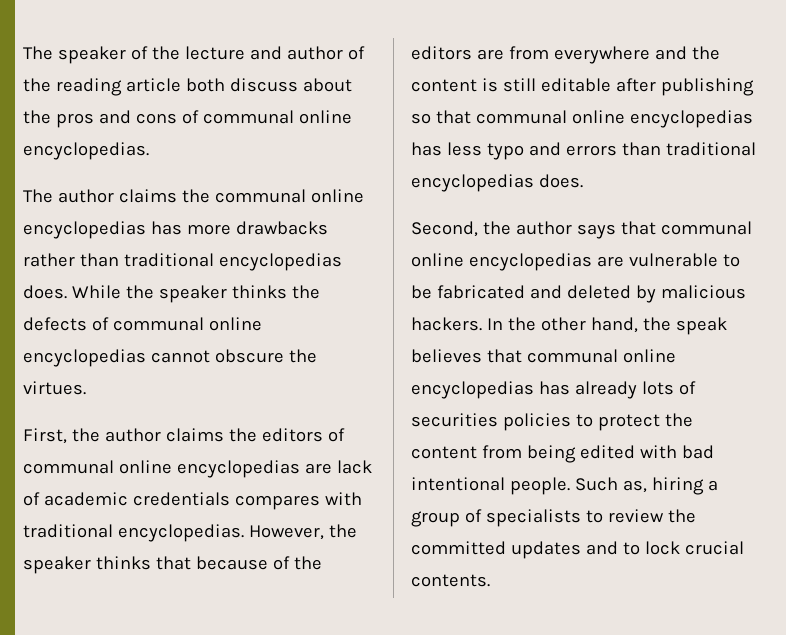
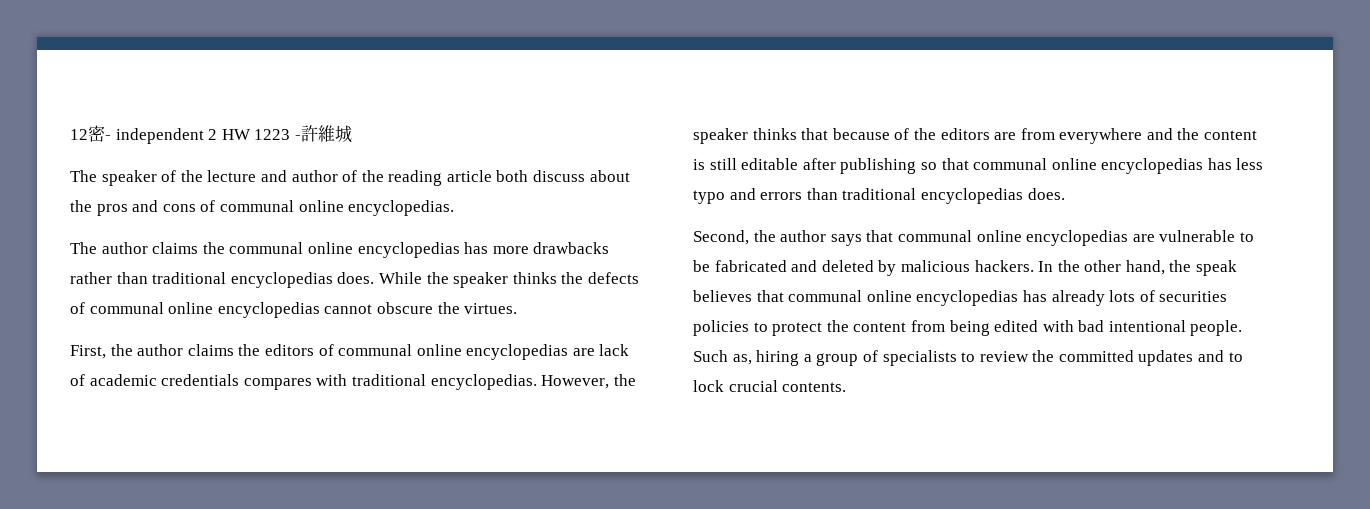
(23, 53) none -> [70,125,352,144] 12密- independent 2 HW 1223 -許維城 //

